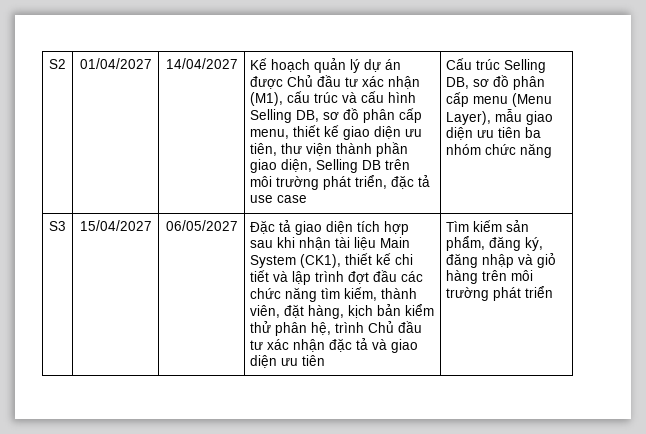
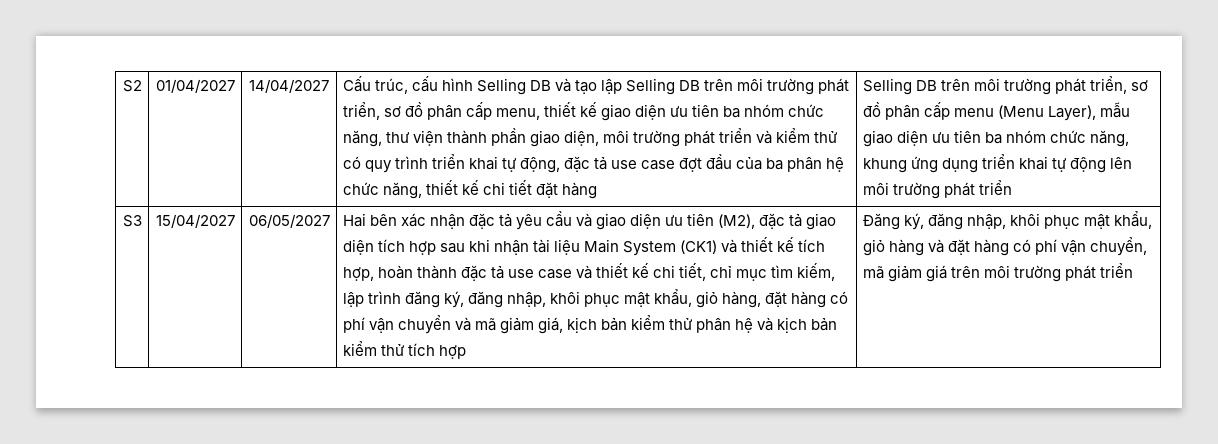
[250,58,402,73] [250,75,421,89] [250,91,417,106] [250,109,320,123] Kế hoạch quản lý dự án được Chủ đầu tư xác nhận (M1), cấu trúc và cấu hình Selling DB, -> [342,76,850,95] [342,102,380,120] Cấu trúc, cấu hình Selling DB và tạo lập Selling DB trên môi trường phát triển,
[250,143,278,156] tiên, -> [692,104,825,118] [342,130,382,147] tiên ba nhóm chức năng,
[316,159,411,173] [250,175,431,190] [250,195,308,203] [446,58,547,73] [446,77,470,89] Selling DB trên môi trường phát triển, đặc tả use case | Cấu trúc Selling DB, -> [602,128,838,147] [342,154,845,173] [342,180,597,199] [862,76,1127,95] môi trường phát triển và kiểm thử có quy trình triển khai tự động, đặc tả use case đợt đầu của ba phân hệ chức năng, thiết kế chi tiết đặt hàng | Selling DB trên môi trường phát triển,
[520,143,553,158] [49,221,66,231] [79,220,152,231] [165,220,238,231] [250,220,276,234] năng // S3 | 15/04/2027 | 06/05/2027 | Đặc -> [1089,130,1129,147] [862,154,1132,173] [862,180,1012,199] [122,215,142,227] [155,214,235,228] [248,214,330,228] [342,211,786,230] năng, khung ứng dụng triển khai tự động lên môi trường phát triển // S3 | 15/04/2027 | 06/05/2027 | Hai bên xác nhận đặc tả yêu cầu và giao diện ưu tiên (M2), đặc
[300,253,414,268] [250,270,424,285] [250,287,418,302] [250,304,345,319] (CK1), thiết kế chi tiết và lập trình đợt đầu các chức năng tìm kiếm, thành viên, đặt hàng, -> [680,237,826,254] [342,263,836,282] [342,289,849,308] [342,315,563,334] (CK1) và thiết kế tích hợp, hoàn thành đặc tả use case và thiết kế chi tiết, chỉ mục tìm kiếm, lập trình đăng ký, đăng nhập, khôi phục mật khẩu, giỏ hàng, đặt hàng có phí vận chuyển và mã giảm giá,
[311,321,423,335] [250,338,419,353] [250,355,326,368] [446,220,530,232] [446,236,544,251] [446,253,557,268] [446,270,479,284] hệ, trình Chủ đầu tư xác nhận đặc tả và giao diện ưu tiên | Tìm kiếm sản phẩm, đăng ký, đăng nhập và giỏ hàng -> [735,317,838,334] [342,341,466,359] [862,211,1152,230] [862,237,1147,256] [862,265,947,282] hệ và kịch bản kiểm thử tích hợp | Đăng ký, đăng nhập, khôi phục mật khẩu, giỏ hàng và đặt hàng có phí vận chuyển, mã giảm giá

